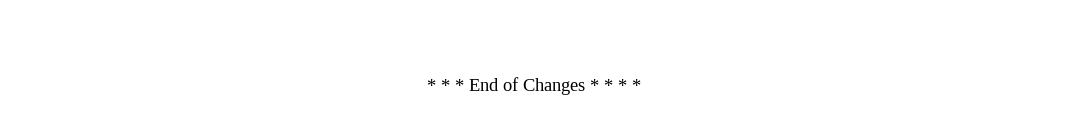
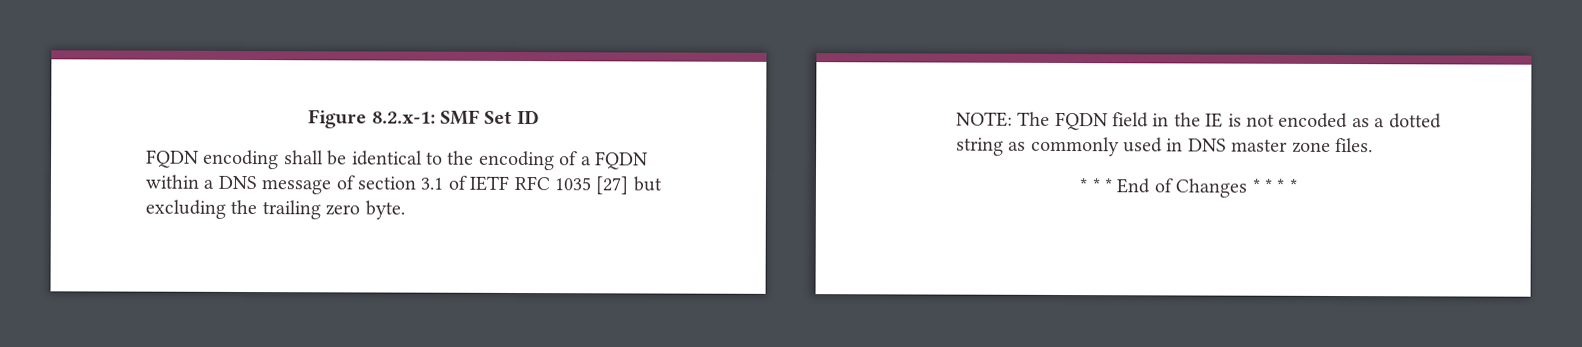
(426, 85) none -> [308,109,540,129] [146,149,648,171] [145,174,662,195] [145,199,405,220] [955,111,1442,131] [955,136,1374,157] Figure 8.2.x-1: SMF Set ID // FQDN encoding shall be identical to the encoding of a FQDN within a DNS message of section 3.1 of IETF RFC 1035 [27] but excluding the trailing zero byte. // NOTE: The FQDN field in the IE is not encoded as a dotted string as commonly used in DNS master zone files. //

